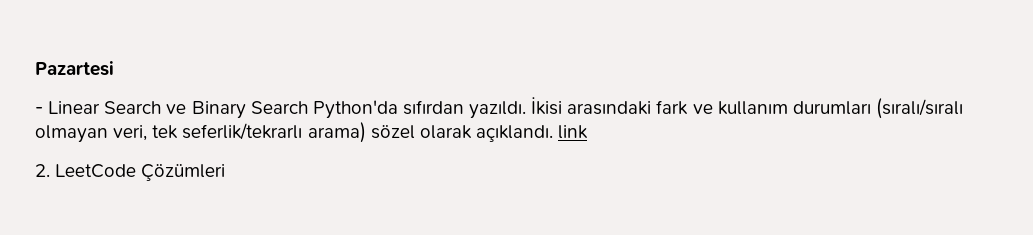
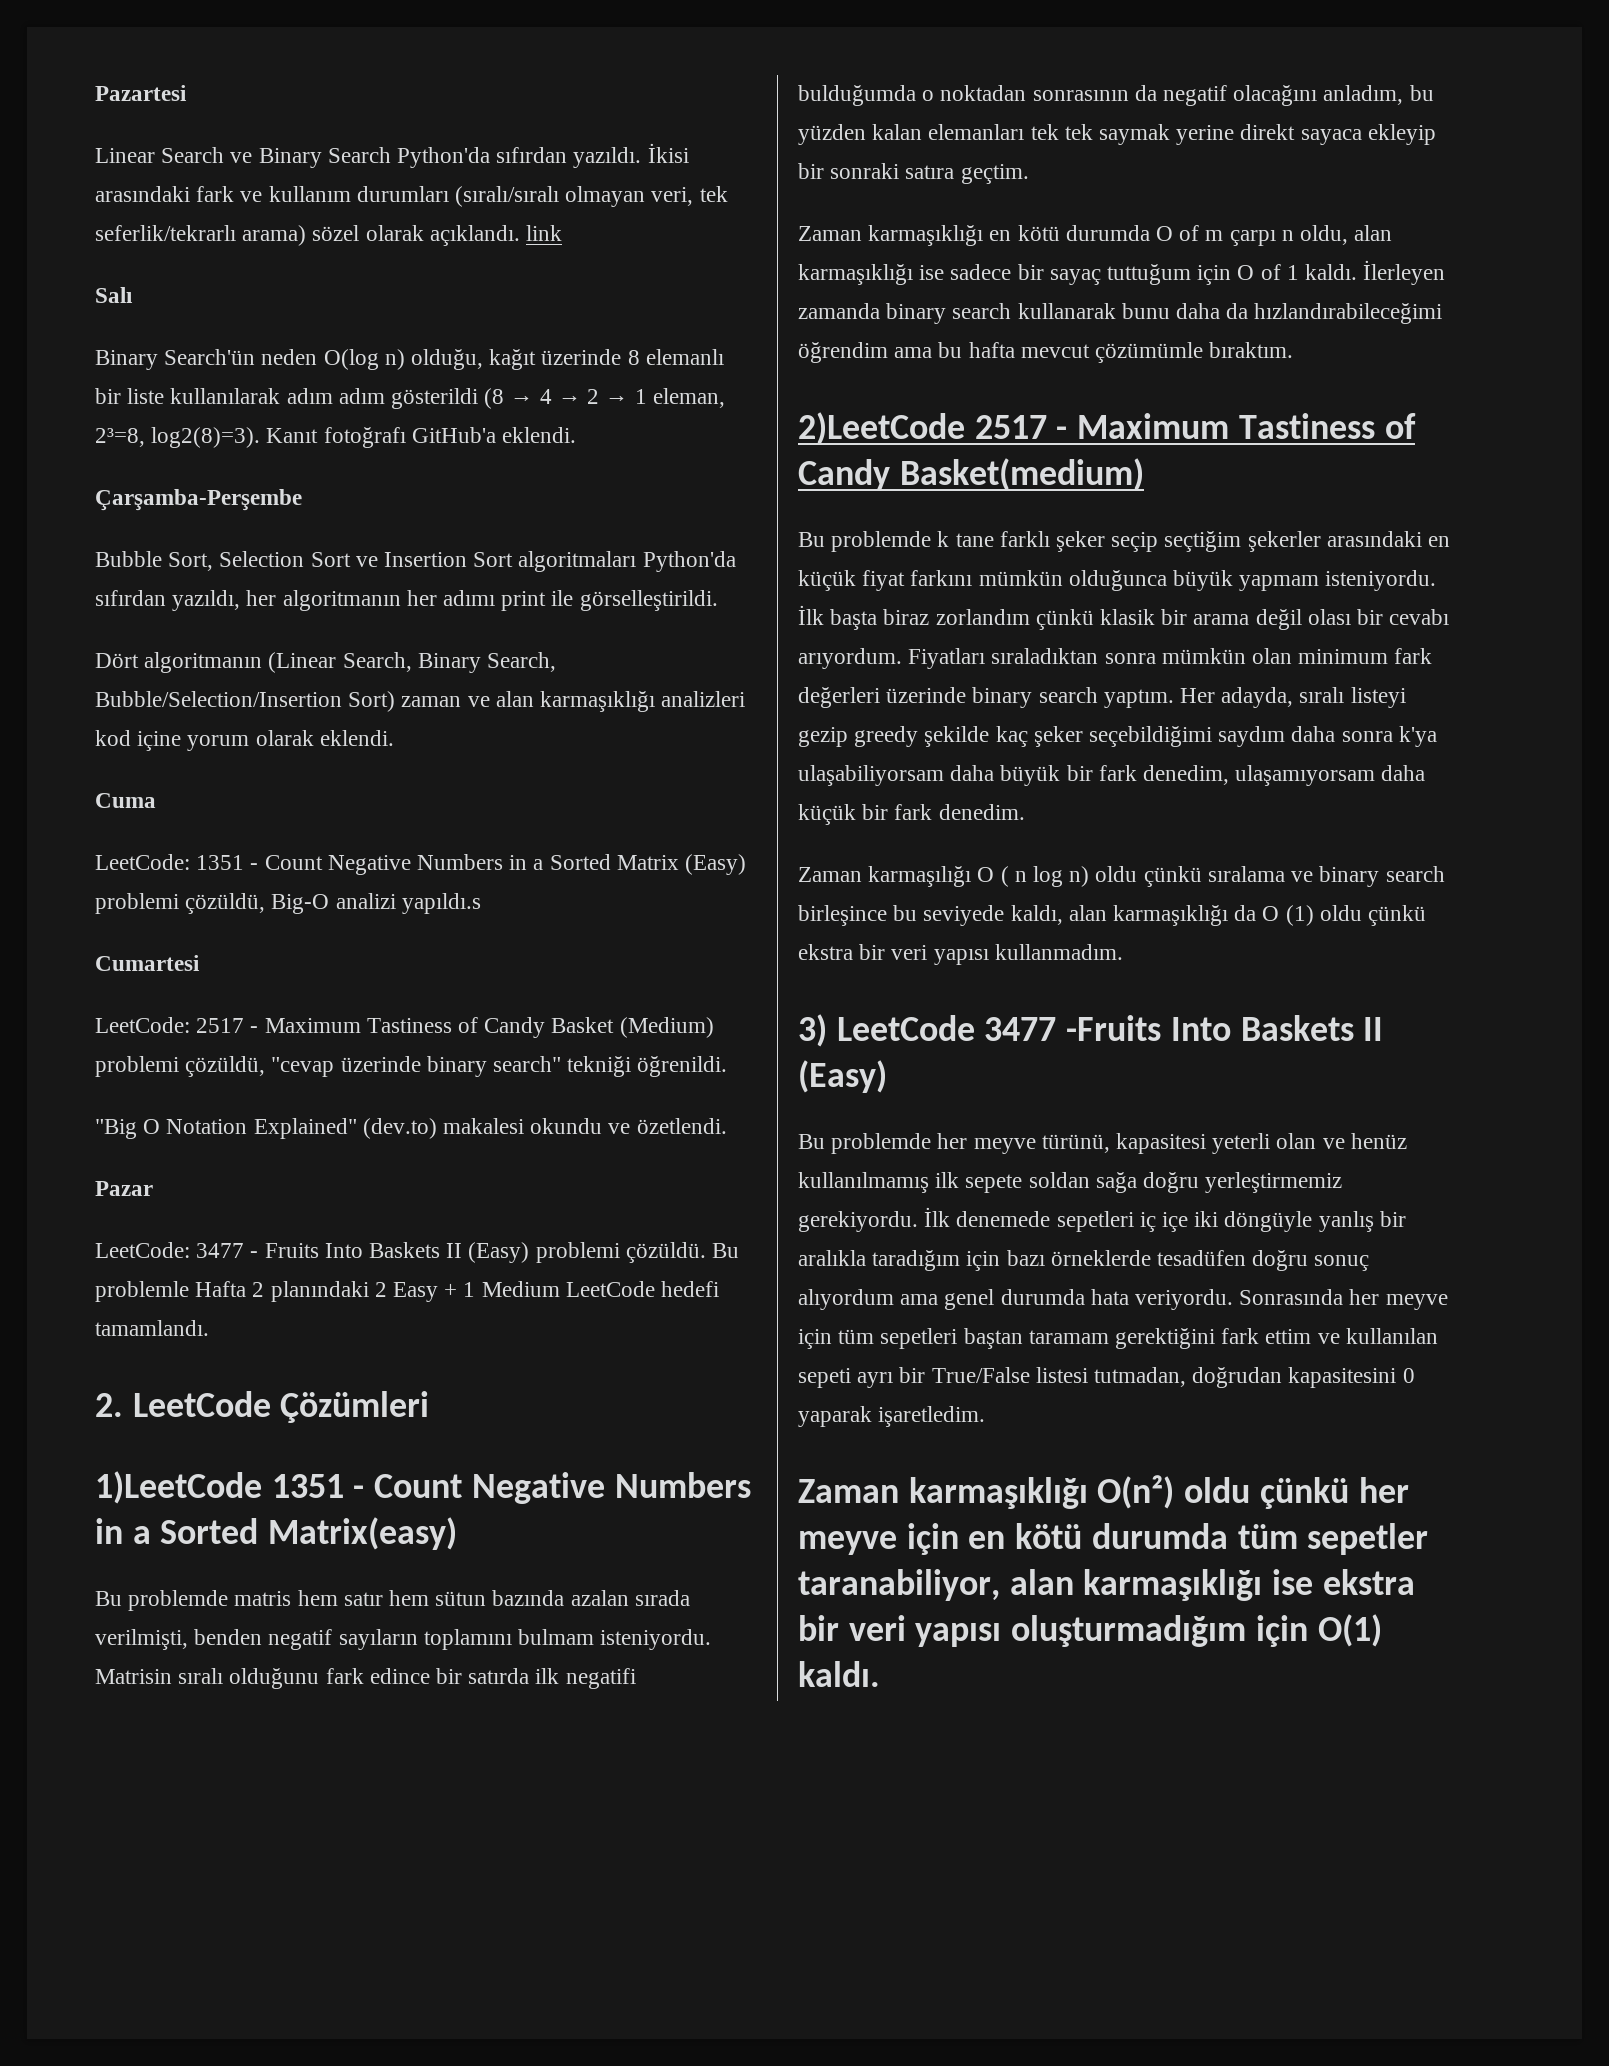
[35,107,43,114] - -> (187, 93) none
[35,164,226,181] 2. LeetCode Çözümleri -> [95,287,133,303] [95,349,724,370] [95,388,725,409] [95,427,577,448] [95,489,302,511] [95,551,736,572] [95,590,718,611] [95,652,557,673] [95,691,746,712] [95,730,394,751] [95,793,156,808] [95,854,747,875] [95,893,481,914] [95,955,200,971] [95,1017,714,1038] [95,1056,728,1077] [95,1118,727,1139] [95,1181,153,1196] [95,1242,740,1263] [95,1281,720,1302] [95,1320,209,1336] [95,1391,430,1423] [95,1471,751,1504] [95,1517,458,1550] [95,1590,690,1611] [95,1629,712,1650] [95,1668,636,1689] [798,85,1434,106] [798,124,1436,145] [798,163,1029,184] [798,225,1393,246] [798,260,1446,285] [798,303,1443,324] [798,342,1294,363] [798,412,1416,445] [798,458,1144,491] [798,531,1451,552] [798,570,1437,591] [798,605,1450,630] [798,648,1433,669] [798,687,1406,708] [798,726,1437,747] [798,765,1426,786] [798,804,1025,825] [798,866,1445,887] [798,905,1427,926] [798,944,1123,965] [798,1014,1384,1047] [798,1060,887,1093] [798,1133,1407,1154] [798,1172,1343,1193] [798,1207,1406,1232] [798,1250,1370,1271] [798,1289,1448,1310] [798,1328,1438,1349] [798,1367,1415,1388] [798,1406,986,1427] [798,1475,1409,1509] [798,1523,1429,1555] [798,1569,1415,1601] [798,1614,1382,1647] [798,1661,880,1687] Salı // Binary Search'ün neden O(log n) olduğu, kağıt üzerinde 8 elemanlı bir liste kullanılarak adım adım gösterildi (8 → 4 → 2 → 1 eleman, 2³=8, log2(8)=3). Kanıt fotoğrafı GitHub'a eklendi. // Çarşamba-Perşembe // Bubble Sort, Selection Sort ve Insertion Sort algoritmaları Python'da sıfırdan yazıldı, her algoritmanın her adımı print ile görselleştirildi. // Dört algoritmanın (Linear Search, Binary Search, Bubble/Selection/Insertion Sort) zaman ve alan karmaşıklığı analizleri kod içine yorum olarak eklendi. // Cuma // LeetCode: 1351 - Count Negative Numbers in a Sorted Matrix (Easy) problemi çözüldü, Big-O analizi yapıldı.s // Cumartesi // LeetCode: 2517 - Maximum Tastiness of Candy Basket (Medium) problemi çözüldü, "cevap üzerinde binary search" tekniği öğrenildi. // "Big O Notation Explained" (dev.to) makalesi okundu ve özetlendi. // Pazar // LeetCode: 3477 - Fruits Into Baskets II (Easy) problemi çözüldü. Bu problemle Hafta 2 planındaki 2 Easy + 1 Medium LeetCode hedefi tamamlandı. // 2. LeetCode Çözümleri // 1)LeetCode 1351 - Count Negative Numbers in a Sorted Matrix(easy) // Bu problemde matris hem satır hem sütun bazında azalan sırada verilmişti, benden negatif sayıların toplamını bulmam isteniyordu. Matrisin sıralı olduğunu fark edince bir satırda ilk negatifi bulduğumda o noktadan sonrasının da negatif olacağını anladım, bu yüzden kalan elemanları tek tek saymak yerine direkt sayaca ekleyip bir sonraki satıra geçtim. // Zaman karmaşıklığı en kötü durumda O of m çarpı n oldu, alan karmaşıklığı ise sadece bir sayaç tuttuğum için O of 1 kaldı. İlerleyen zamanda binary search kullanarak bunu daha da hızlandırabileceğimi öğrendim ama bu hafta mevcut çözümümle bıraktım. // 2)LeetCode 2517 - Maximum Tastiness of Candy Basket(medium) // Bu problemde k tane farklı şeker seçip seçtiğim şekerler arasındaki en küçük fiyat farkını mümkün olduğunca büyük yapmam isteniyordu. İlk başta biraz zorlandım çünkü klasik bir arama değil olası bir cevabı arıyordum. Fiyatları sıraladıktan sonra mümkün olan minimum fark değerleri üzerinde binary search yaptım. Her adayda, sıralı listeyi gezip greedy şekilde kaç şeker seçebildiğimi saydım daha sonra k'ya ulaşabiliyorsam daha büyük bir fark denedim, ulaşamıyorsam daha küçük bir fark denedim. // Zaman karmaşılığı O ( n log n) oldu çünkü sıralama ve binary search birleşince bu seviyede kaldı, alan karmaşıklığı da O (1) oldu çünkü ekstra bir veri yapısı kullanmadım. // 3) LeetCode 3477 -Fruits Into Baskets II (Easy) // Bu problemde her meyve türünü, kapasitesi yeterli olan ve henüz kullanılmamış ilk sepete soldan sağa doğru yerleştirmemiz gerekiyordu. İlk denemede sepetleri iç içe iki döngüyle yanlış bir aralıkla taradığım için bazı örneklerde tesadüfen doğru sonuç alıyordum ama genel durumda hata veriyordu. Sonrasında her meyve için tüm sepetleri baştan taramam gerektiğini fark ettim ve kullanılan sepeti ayrı bir True/False listesi tutmadan, doğrudan kapasitesini 0 yaparak işaretledim. // Zaman karmaşıklığı O(n²) oldu çünkü her meyve için en kötü durumda tüm sepetler taranabiliyor, alan karmaşıklığı ise ekstra bir veri yapısı oluşturmadığım için O(1) kaldı.

